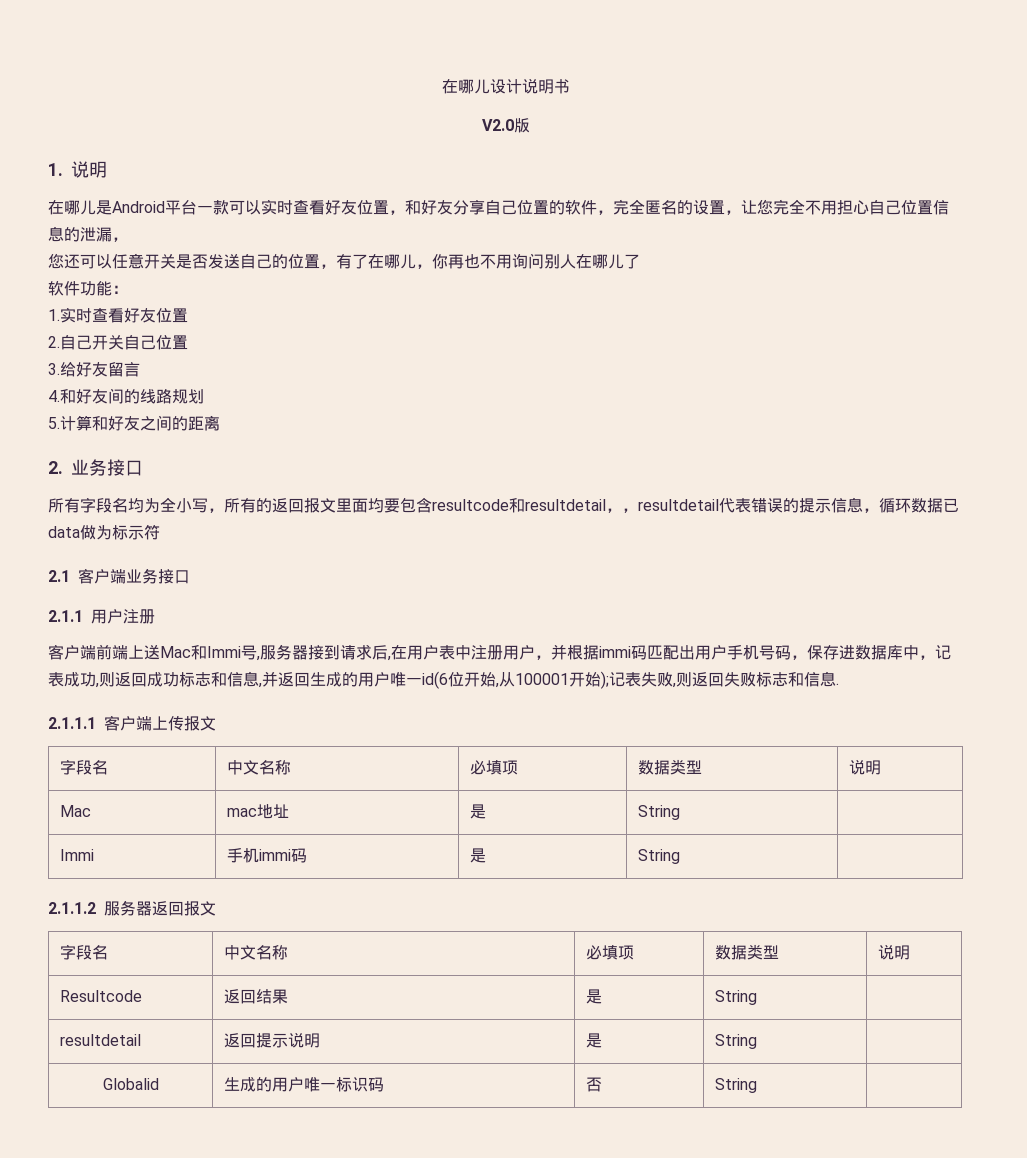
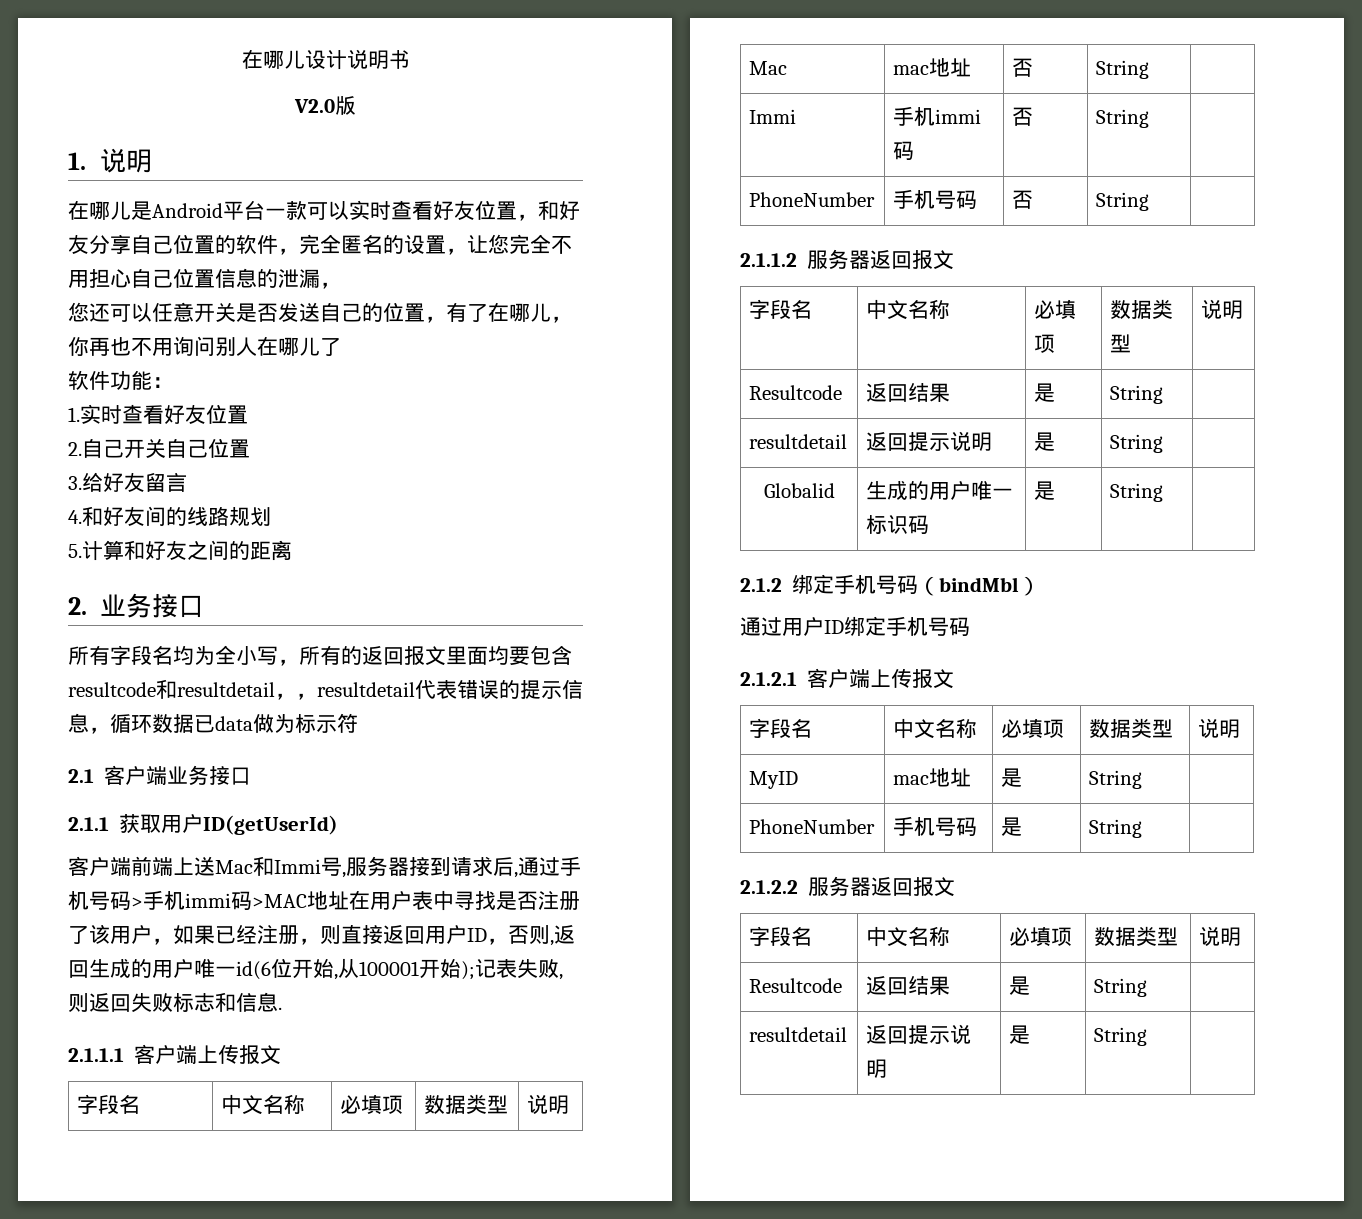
[91,609,155,624] 用户注册 -> [119,814,339,835] 获取用户ID(getUserId)
[391,644,951,660] [48,671,278,688] 在用户表中注册用户，并根据immi码匹配出用户手机号码，保存进数据库中，记表成功,则返回成功标志和信息,并 -> [518,856,581,876] [68,890,580,911] [68,924,554,946] 通过手机号码>手机immi码>MAC地址在用户表中寻找是否注册了该用户，如果已经注册，则直接返回用户ID，否则,
[469,804,486,819] 是 -> [1012,58,1034,77] 否
[469,848,486,863] 是 -> [1012,107,1034,126] [1096,109,1150,128] [749,192,876,207] [893,189,978,209] [1012,190,1034,209] 否 | String | // PhoneNumber | 手机号码 | 否
[585,1077,602,1092] [714,1078,757,1093] 否 | String | -> [1034,481,1056,500] [1110,483,1164,502] [740,574,1041,596] [740,616,970,636] [740,668,955,689] [749,718,813,738] [893,718,978,739] [1001,718,1065,739] [1089,718,1174,738] [1198,718,1241,738] [749,771,799,789] [893,768,972,787] [1001,768,1023,787] [1089,770,1143,789] [749,819,876,834] [893,816,978,836] [1001,817,1023,836] [1089,819,1143,838] [740,876,956,897] [749,926,813,946] [866,926,951,947] [1009,926,1073,947] [1094,926,1179,946] [1199,926,1242,946] [749,978,843,993] [866,976,951,995] [1009,976,1031,995] [1094,978,1148,997] [749,1027,848,1042] [866,1024,972,1044] [866,1059,888,1078] [1009,1025,1031,1044] [1094,1027,1148,1046] 是 | String | // 2.1.2绑定手机号码（bindMbl） // 通过用户ID绑定手机号码 // 2.1.2.1客户端上传报文 // 字段名 | 中文名称 | 必填项 | 数据类型 | 说明 // MyID | mac地址 | 是 | String | // PhoneNumber | 手机号码 | 是 | String | // 2.1.2.2服务器返回报文 // 字段名 | 中文名称 | 必填项 | 数据类型 | 说明 // Resultcode | 返回结果 | 是 | String | // resultdetail | 返回提示说明 | 是 | String |

